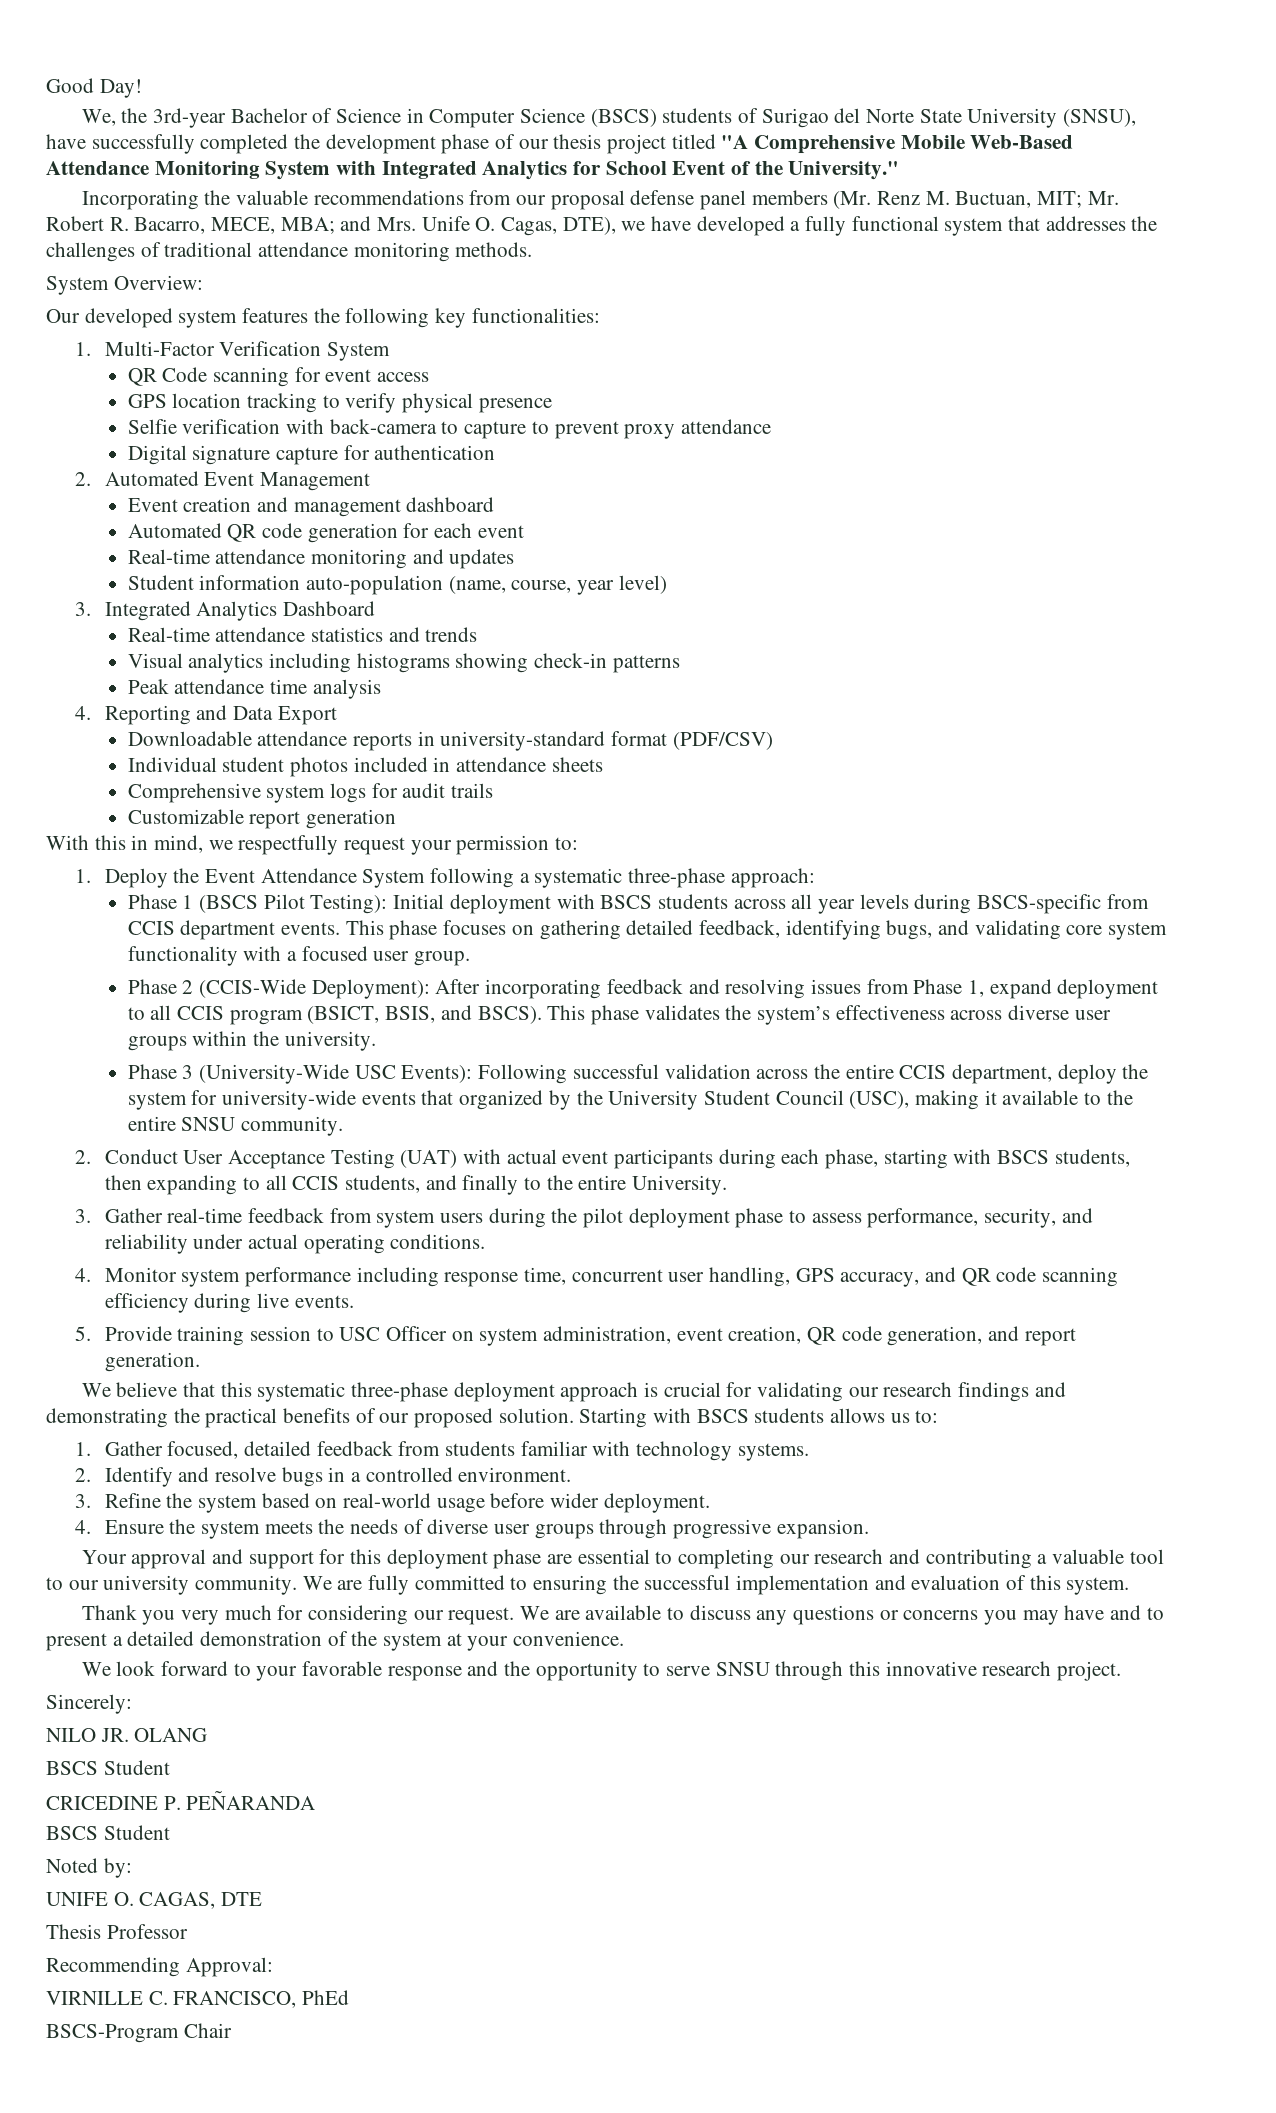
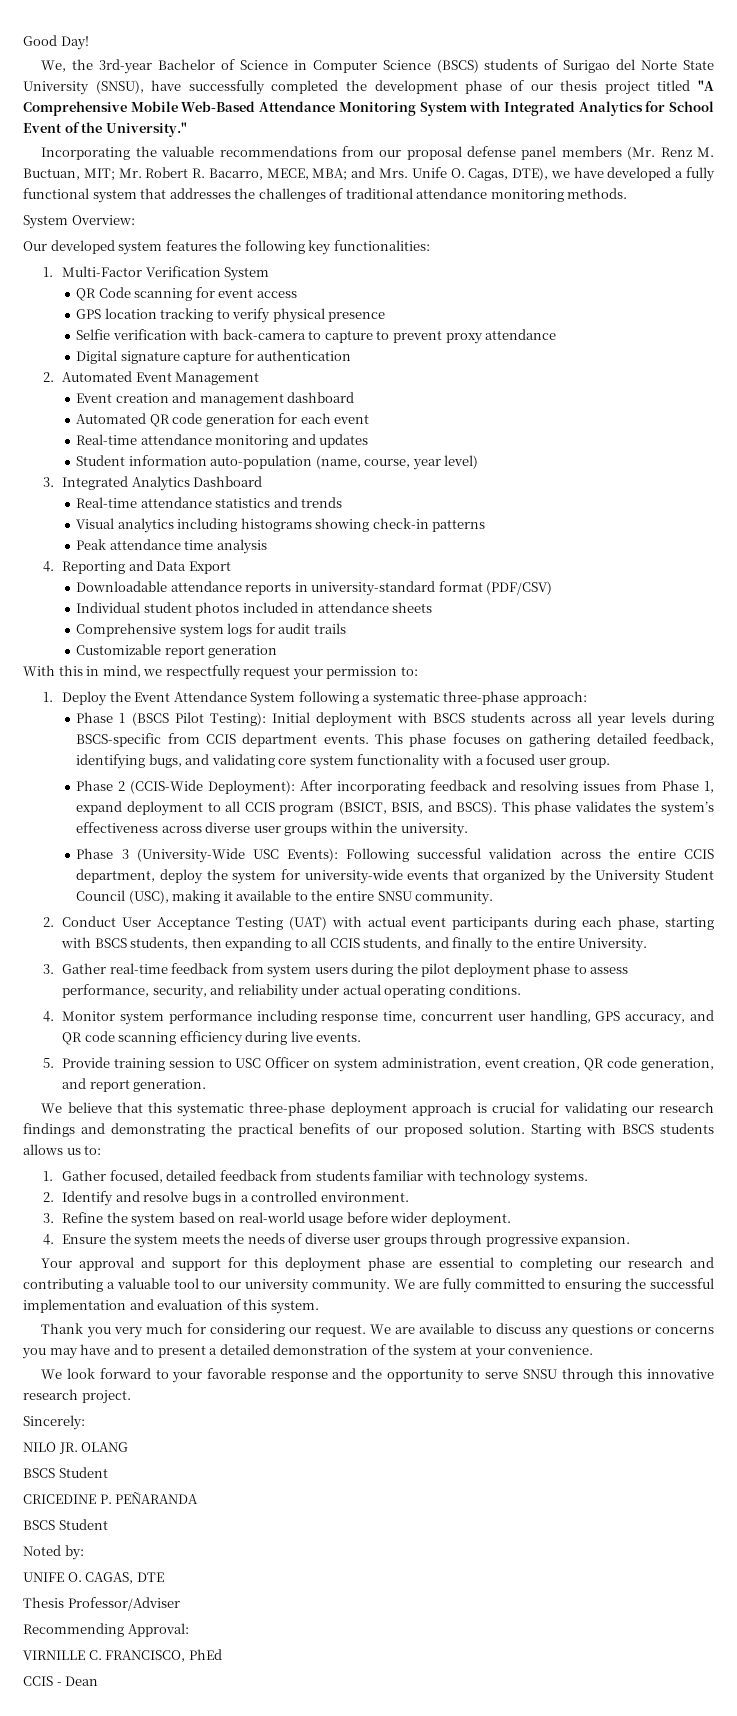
[106,1924,188,1939] Professor -> [67,1597,180,1611] Professor/Adviser
[46,2023,232,2043] BSCS-Program Chair -> [23,1676,99,1686] CCIS - Dean

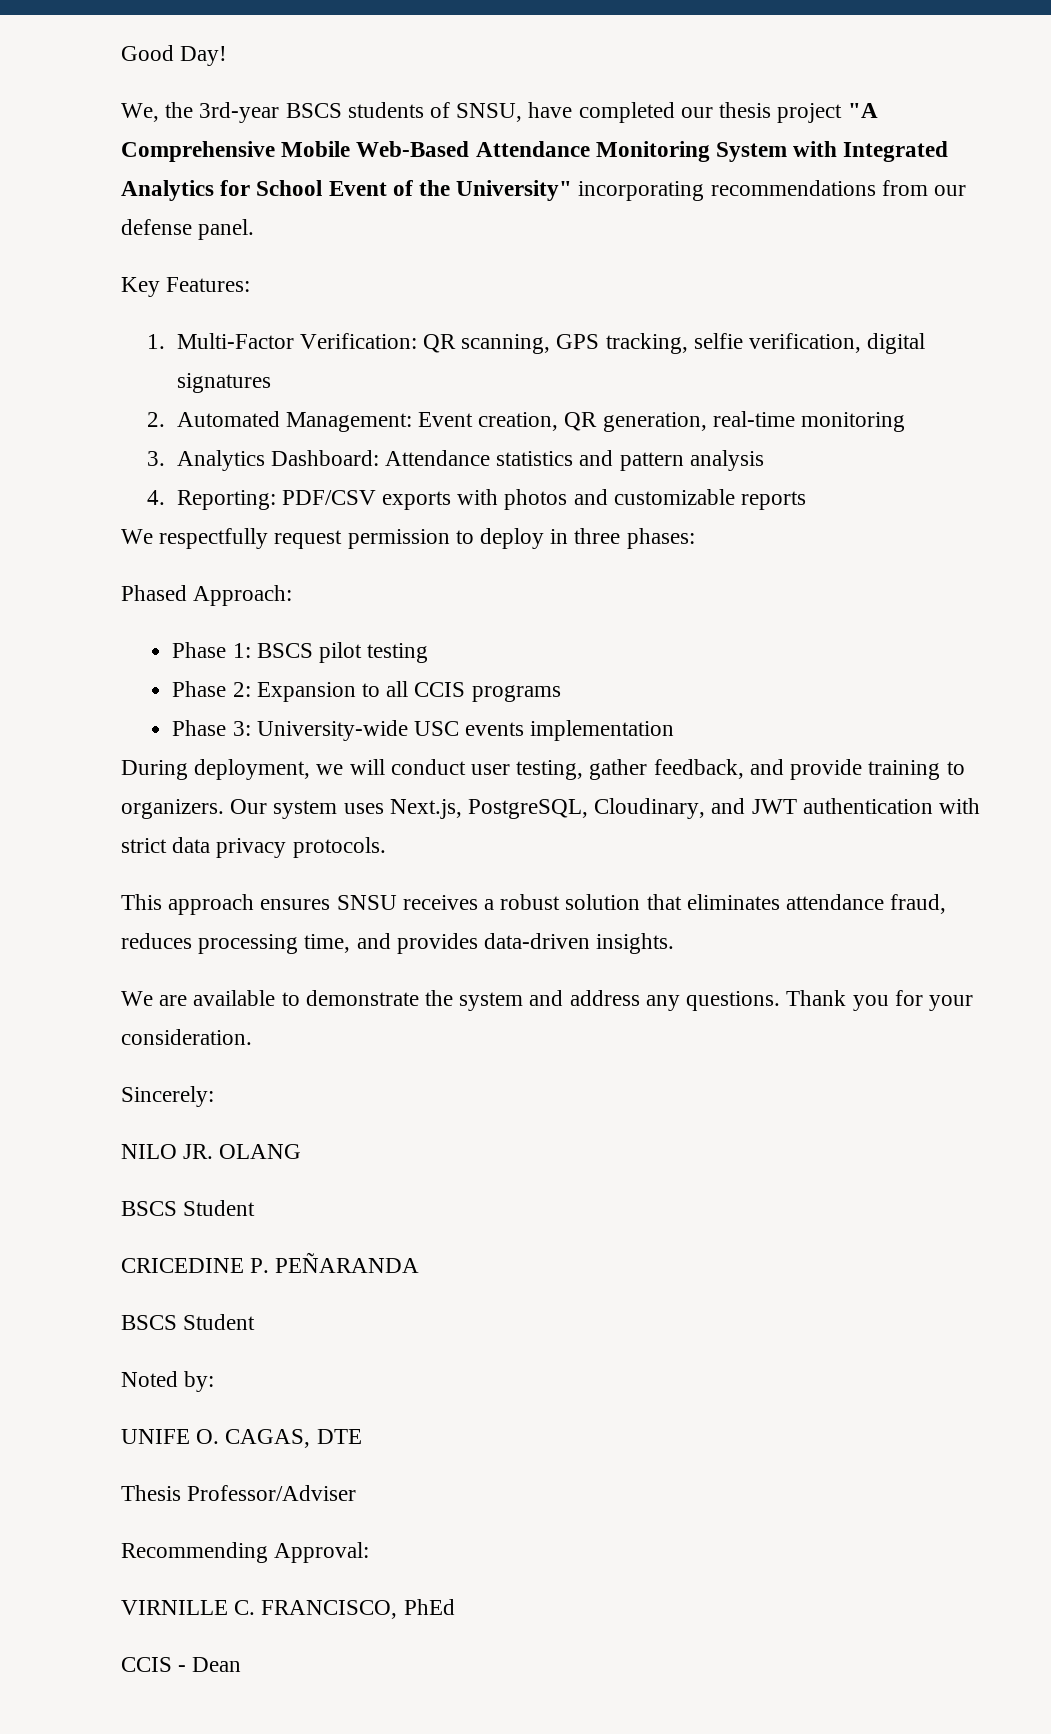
[158,59,714,73] [23,80,524,95] Bachelor of Science in Computer Science (BSCS) students of Surigao del Norte State University (SNSU), have successfully completed the development phase of -> [285,102,675,123] BSCS students of SNSU, have completed
[657,80,691,91] titled -> (843, 113) none
[105,122,187,137] [41,146,714,160] [23,167,716,182] [23,188,628,203] [23,215,135,229] [23,240,430,255] [42,266,270,281] [76,287,297,301] [76,308,386,323] [76,329,557,344] [76,350,352,364] [42,371,260,385] [76,392,355,406] [76,413,370,427] [76,434,369,448] [76,455,479,470] [42,476,263,491] [76,497,343,508] [76,518,486,533] [76,539,267,554] [42,560,231,574] [76,581,553,596] [76,602,433,616] [76,623,346,638] [76,644,278,658] [23,665,418,680] [42,691,587,706] [76,712,714,727] [76,733,715,747] [76,754,611,769] [76,780,714,795] [76,801,714,816] [76,822,468,837] [76,848,714,863] [76,869,714,884] [76,890,494,905] [42,916,714,930] [61,937,648,952] [42,963,629,978] [62,984,521,999] [42,1010,714,1025] [62,1031,362,1046] [42,1057,715,1072] [62,1078,207,1092] [41,1102,714,1117] [23,1123,715,1137] [23,1144,102,1155] [42,1170,588,1185] [42,1191,409,1206] [42,1212,511,1227] [42,1233,631,1248] [41,1257,714,1272] [23,1278,715,1293] [23,1299,319,1314] [41,1323,714,1338] [22,1344,594,1359] [41,1368,715,1383] [23,1389,131,1404] University." // Incorporating the valuable recommendations from our proposal defense panel members (Mr. Renz M. Buctuan, MIT; Mr. Robert R. Bacarro, MECE, MBA; and Mrs. Unife O. Cagas, DTE), we have developed a fully functional system that addresses the challenges of traditional attendance monitoring methods. // System Overview: // Our developed system features the following key functionalities: // 1. Multi-Factor Verification System // QR Code scanning for event access // GPS location tracking to verify physical presence // Selfie verification with back-camera to capture to prevent proxy attendance // Digital signature capture for authentication // 2. Automated Event Management // Event creation and management dashboard // Automated QR code generation for each event // Real-time attendance monitoring and updates // Student information auto-population (name, course, year level) // 3. Integrated Analytics Dashboard // Real-time attendance statistics and trends // Visual analytics including histograms showing check-in patterns // Peak attendance time analysis // 4. Reporting and Data Export // Downloadable attendance reports in university-standard format (PDF/CSV) // Individual student photos included in attendance sheets // Comprehensive system logs for audit trails // Customizable report generation // With this in mind, we respectfully request your permission to: // 1. Deploy the Event Attendance System following a systematic three-phase approach: // Phase 1 (BSCS Pilot Testing): Initial deployment with BSCS students across all year levels during BSCS-specific from CCIS department events. This phase focuses on gathering detailed feedback, identifying bugs, and validating core system functionality with a focused user group. // Phase 2 (CCIS-Wide Deployment): After incorporating feedback and resolving issues from Phase 1, expand deployment to all CCIS program (BSICT, BSIS, and BSCS). This phase validates the system’s effectiveness across diverse user groups within the university. // Phase 3 (University-Wide USC Events): Following successful validation across the entire CCIS department, deploy the system for university-wide events that organized by the University Student Council (USC), making it available to the entire SNSU community. // 2. Conduct User Acceptance Testing (UAT) with actual event participants during each phase, starting with BSCS students, then expanding to all CCIS students, and finally to the entire University. // 3. Gather real-time feedback from system users during the pilot deployment phase to assess performance, security, and reliability under actual operating conditions. // 4. Monitor system performance including response time, concurrent user handling, GPS accuracy, and QR code scanning efficiency during live events. // 5. Provide training session to USC Officer on system administration, event creation, QR code generation, and report generation. // We believe that this systematic three-phase deployment approach is crucial for validating our research findings and demonstrating the practical benefits of our proposed solution. Starting with BSCS students allows us to: // 1. Gather focused, detailed feedback from students familiar with technology systems. // 2. Identify and resolve bugs in a controlled environment. // 3. Refine the system based on real-world usage before wider deployment. // 4. Ensure the system meets the needs of diverse user groups through progressive expansion. // Your approval and support for this deployment phase are essential to completing our research and contributing a valuable tool to our university community. We are fully committed to ensuring the successful implementation and evaluation of this system. // Thank you very much for considering our request. We are available to discuss any questions or concerns you may have and to present a detailed demonstration of the system at your convenience. // We look forward to your favorable response and the opportunity to serve SNSU through this innovative research project. -> [456,180,967,201] [121,219,255,240] [121,277,251,297] [147,333,926,354] [176,373,271,393] [147,411,906,432] [147,450,764,471] [147,489,807,510] [121,528,695,549] [121,585,293,606] [172,642,429,663] [172,681,561,702] [172,720,675,741] [121,759,965,780] [121,798,981,819] [121,837,386,858] [121,894,947,915] [121,933,675,954] [121,990,973,1011] [121,1029,252,1045] University" incorporating recommendations from our defense panel. // Key Features: // 1. Multi-Factor Verification: QR scanning, GPS tracking, selfie verification, digital signatures // 2. Automated Management: Event creation, QR generation, real-time monitoring // 3. Analytics Dashboard: Attendance statistics and pattern analysis // 4. Reporting: PDF/CSV exports with photos and customizable reports // We respectfully request permission to deploy in three phases: // Phased Approach: // Phase 1: BSCS pilot testing // Phase 2: Expansion to all CCIS programs // Phase 3: University-wide USC events implementation // During deployment, we will conduct user testing, gather feedback, and provide training to organizers. Our system uses Next.js, PostgreSQL, Cloudinary, and JWT authentication with strict data privacy protocols. // This approach ensures SNSU receives a robust solution that eliminates attendance fraud, reduces processing time, and provides data-driven insights. // We are available to demonstrate the system and address any questions. Thank you for your consideration.

